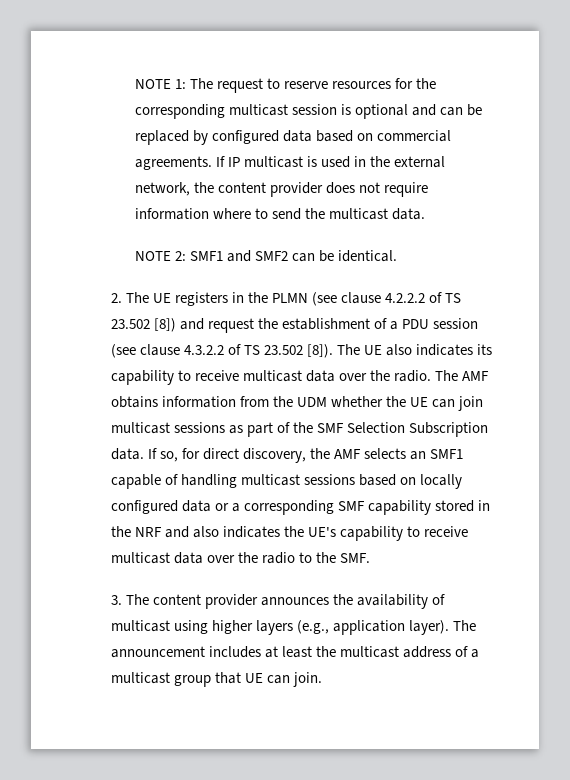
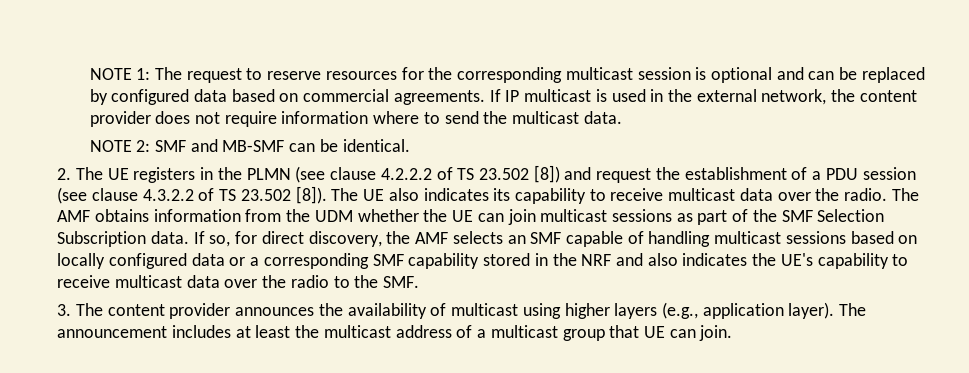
[189,250,288,262] SMF1 and SMF2 -> [155,139,285,152] SMF and MB-SMF
[430,449,464,459] SMF1 -> [530,232,562,244] SMF

